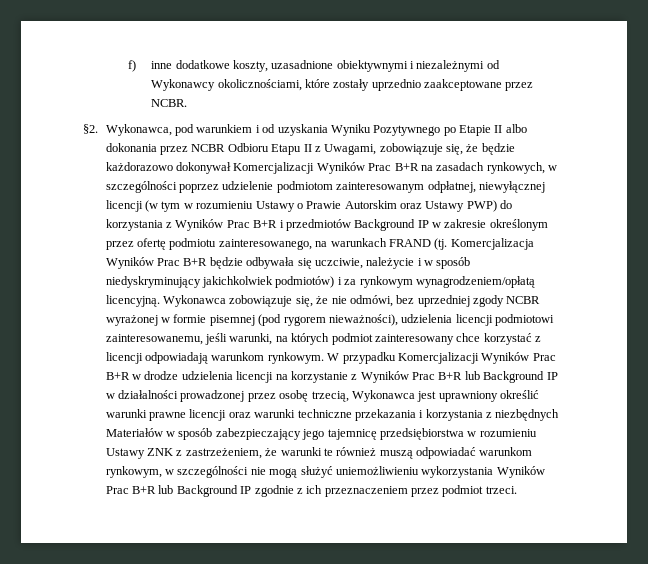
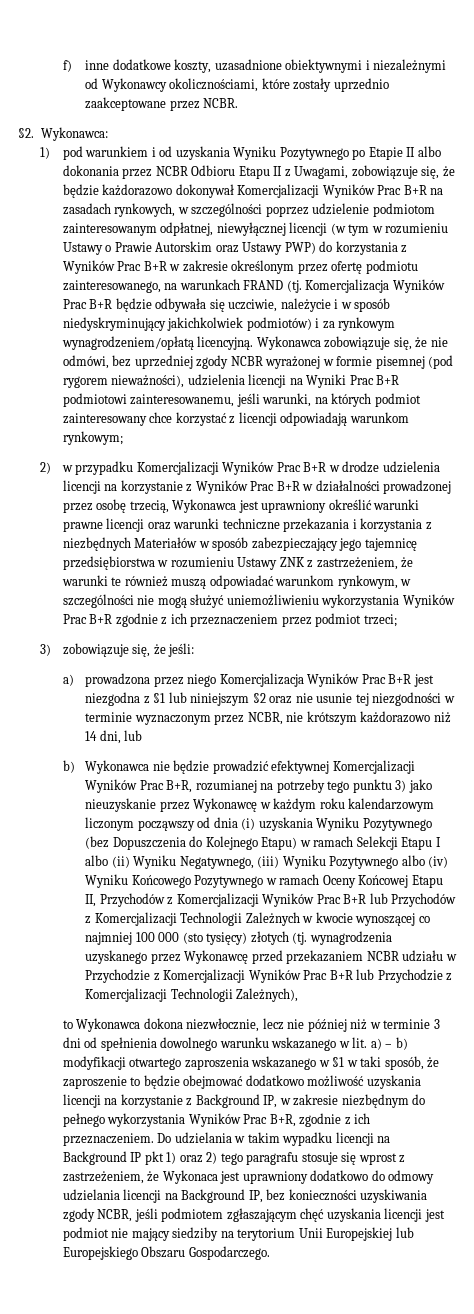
[105,124,172,136] Wykonawca, -> [40,127,108,141] [40,147,51,159] Wykonawca: // 1)
[279,219,429,231] i przedmiotów Background IP -> (167, 266) none
(493, 320) none -> [289,374,400,388] na Wyniki Prac B+R
[267,352,340,364] rynkowym. W -> [62,431,123,445] [40,462,73,474] rynkowym; // 2) w
[464,371,558,383] lub Background IP -> (300, 486) none
[158,485,252,497] lub Background IP -> (113, 619) none
[485,486,517,494] trzeci. -> [363,614,397,627] [40,643,195,657] [62,673,434,687] [85,692,455,706] [85,711,451,725] [85,730,143,744] [62,760,415,774] [85,779,432,793] [85,798,435,812] [85,817,432,831] [85,836,441,850] [85,855,449,869] [85,874,443,888] [85,893,457,907] [85,912,430,926] [85,931,392,945] [85,950,457,964] [85,969,453,983] [85,988,299,1002] [62,1018,440,1032] [62,1037,408,1051] [62,1056,440,1070] [62,1075,421,1089] [62,1094,426,1108] [62,1113,371,1127] [62,1132,391,1146] [62,1151,406,1165] [62,1170,435,1184] [62,1189,428,1203] [62,1208,445,1222] [62,1227,414,1241] [62,1246,270,1260] trzeci; // 3) zobowiązuje się, że jeśli: // a) prowadzona przez niego Komercjalizacja Wyników Prac B+R jest niezgodna z §1 lub niniejszym §2 oraz nie usunie tej niezgodności w terminie wyznaczonym przez NCBR, nie krótszym każdorazowo niż 14 dni, lub // b) Wykonawca nie będzie prowadzić efektywnej Komercjalizacji Wyników Prac B+R, rozumianej na potrzeby tego punktu 3) jako nieuzyskanie przez Wykonawcę w każdym roku kalendarzowym liczonym począwszy od dnia (i) uzyskania Wyniku Pozytywnego (bez Dopuszczenia do Kolejnego Etapu) w ramach Selekcji Etapu I albo (ii) Wyniku Negatywnego, (iii) Wyniku Pozytywnego albo (iv) Wyniku Końcowego Pozytywnego w ramach Oceny Końcowej Etapu II, Przychodów z Komercjalizacji Wyników Prac B+R lub Przychodów z Komercjalizacji Technologii Zależnych w kwocie wynoszącej co najmniej 100 000 (sto tysięcy) złotych (tj. wynagrodzenia uzyskanego przez Wykonawcę przed przekazaniem NCBR udziału w Przychodzie z Komercjalizacji Wyników Prac B+R lub Przychodzie z Komercjalizacji Technologii Zależnych), // to Wykonawca dokona niezwłocznie, lecz nie później niż w terminie 3 dni od spełnienia dowolnego warunku wskazanego w lit. a) – b) modyfikacji otwartego zaproszenia wskazanego w §1 w taki sposób, że zaproszenie to będzie obejmować dodatkowo możliwość uzyskania licencji na korzystanie z Background IP, w zakresie niezbędnym do pełnego wykorzystania Wyników Prac B+R, zgodnie z ich przeznaczeniem. Do udzielania w takim wypadku licencji na Background IP pkt 1) oraz 2) tego paragrafu stosuje się wprost z zastrzeżeniem, że Wykonaca jest uprawniony dodatkowo do odmowy udzielania licencji na Background IP, bez konieczności uzyskiwania zgody NCBR, jeśli podmiotem zgłaszającym chęć uzyskania licencji jest podmiot nie mający siedziby na terytorium Unii Europejskiej lub Europejskiego Obszaru Gospodarczego.

